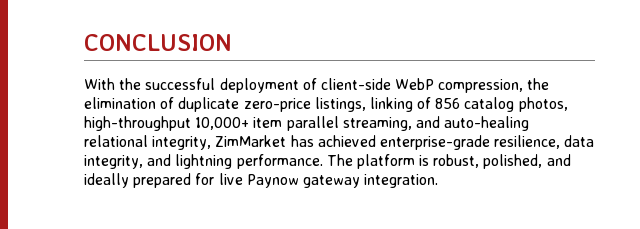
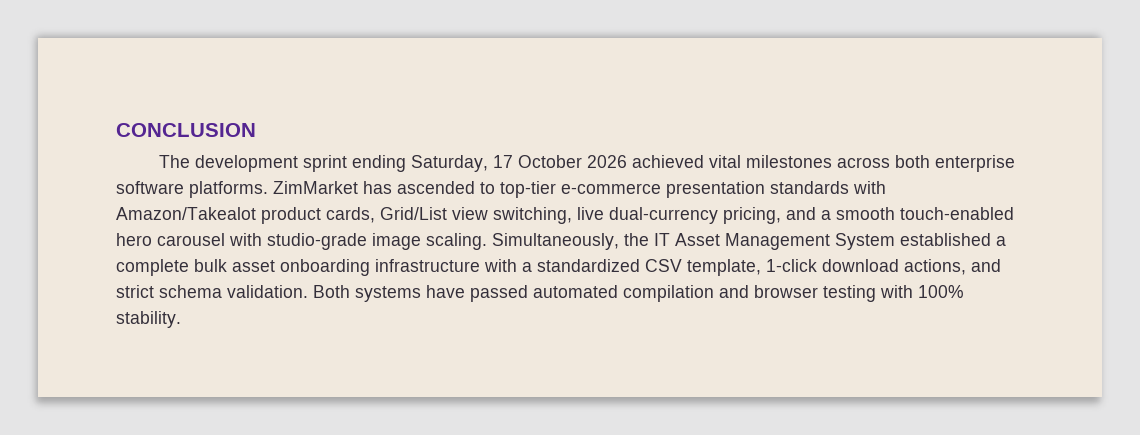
[84,78,550,93] [84,97,568,112] [84,116,530,131] [84,135,595,150] [84,154,571,169] [84,173,439,188] With the successful deployment of client-side WebP compression, the elimination of duplicate zero-price listings, linking of 856 catalog photos, high-throughput 10,000+ item parallel streaming, and auto-healing relational integrity, ZimMarket has achieved enterprise-grade resilience, data integrity, and lightning performance. The platform is robust, polished, and ideally prepared for live Paynow gateway integration. -> [158,155,1015,172] [116,181,886,198] [116,207,1014,224] [116,233,1006,250] [116,259,1001,276] [116,285,964,302] [116,311,181,328] The development sprint ending Saturday, 17 October 2026 achieved vital milestones across both enterprise software platforms. ZimMarket has ascended to top-tier e-commerce presentation standards with Amazon/Takealot product cards, Grid/List view switching, live dual-currency pricing, and a smooth touch-enabled hero carousel with studio-grade image scaling. Simultaneously, the IT Asset Management System established a complete bulk asset onboarding infrastructure with a standardized CSV template, 1-click download actions, and strict schema validation. Both systems have passed automated compilation and browser testing with 100% stability.

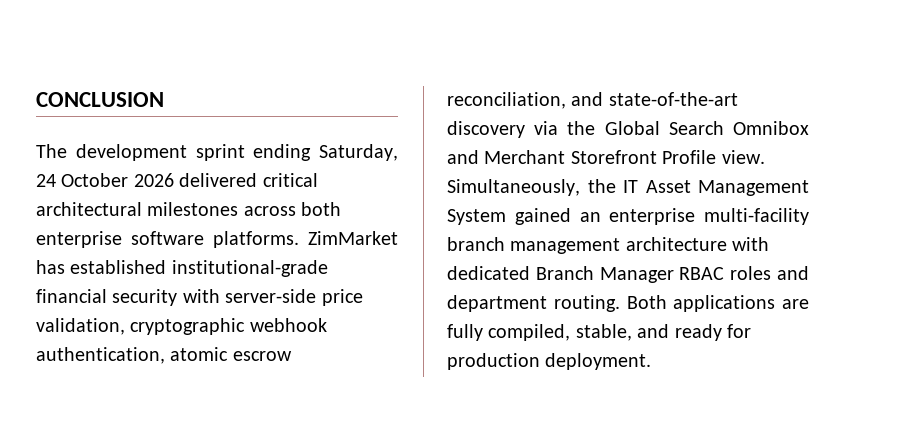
[492,155,513,168] 17 -> [36,174,56,187] 24
[631,155,741,168] achieved vital -> [179,173,318,187] [36,202,142,216] delivered critical architectural
[397,181,886,198] [116,207,1014,224] [116,233,487,250] ascended to top-tier e-commerce presentation standards with Amazon/Takealot product cards, Grid/List view switching, live dual-currency pricing, and a smooth touch-enabled hero carousel with studio-grade image scaling. -> [70,260,328,277] [36,289,363,306] [36,318,327,335] [36,347,292,364] [447,92,738,109] [447,121,809,138] [447,150,765,164] established institutional-grade financial security with server-side price validation, cryptographic webhook authentication, atomic escrow reconciliation, and state-of-the-art discovery via the Global Search Omnibox and Merchant Storefront Profile view.
[900,233,1006,246] [116,259,1001,276] [116,285,964,302] [116,311,181,328] established a complete bulk asset onboarding infrastructure with a standardized CSV template, 1-click download actions, and strict schema validation. Both systems have passed automated compilation and browser testing with 100% stability. -> [514,208,809,225] [447,237,770,254] [447,266,809,283] [447,295,809,312] [447,324,751,341] [447,353,652,370] gained an enterprise multi-facility branch management architecture with dedicated Branch Manager RBAC roles and department routing. Both applications are fully compiled, stable, and ready for production deployment.

